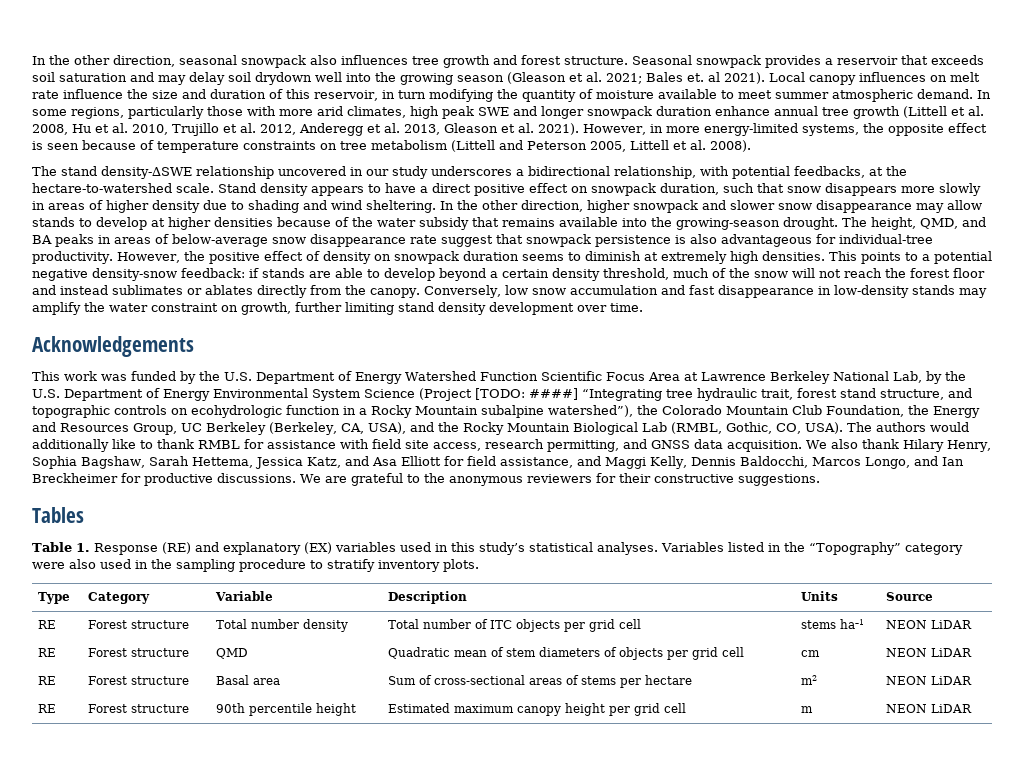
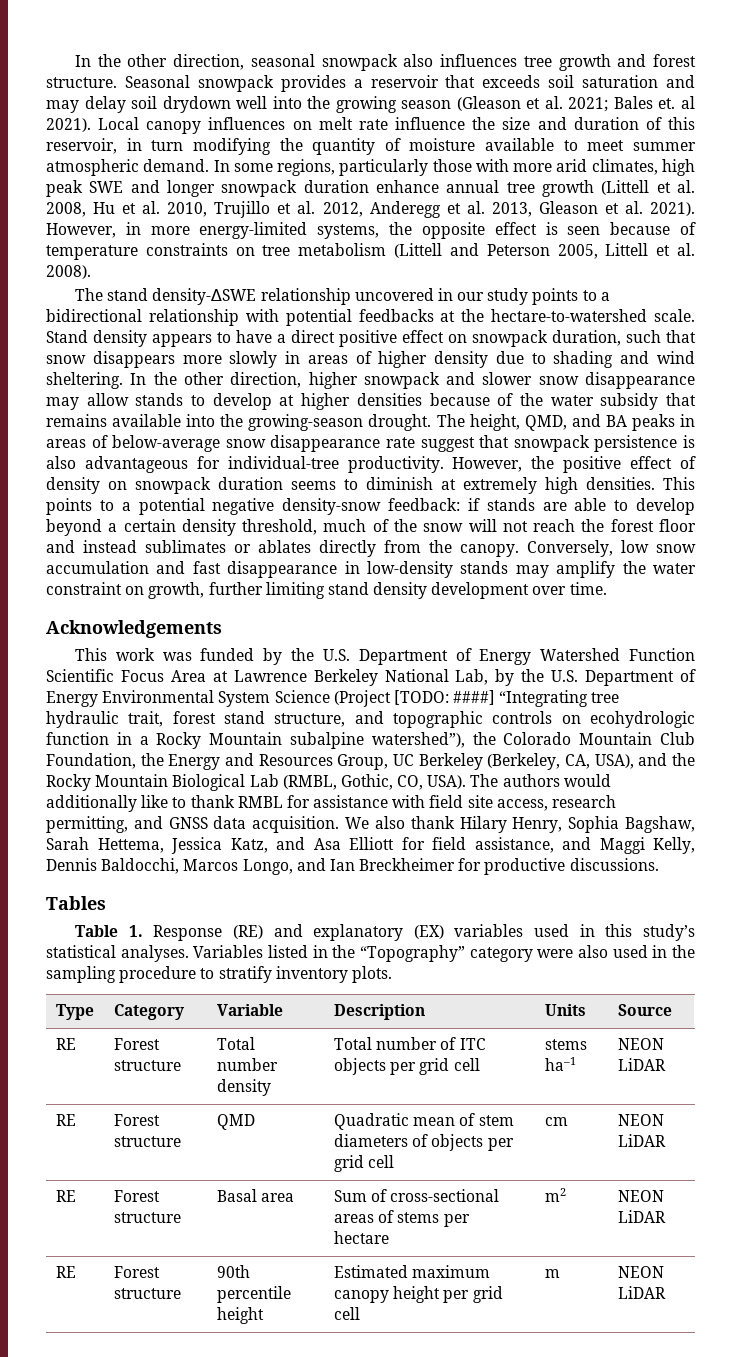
[431,166,512,176] underscores -> [532,288,597,305] points to
[614,166,696,179] relationship, -> [148,309,239,326] relationship
[794,166,865,178] feedbacks, -> [358,309,434,322] feedbacks
[300,473,820,486] We are grateful to the anonymous reviewers for their constructive suggestions. -> (659, 864) none

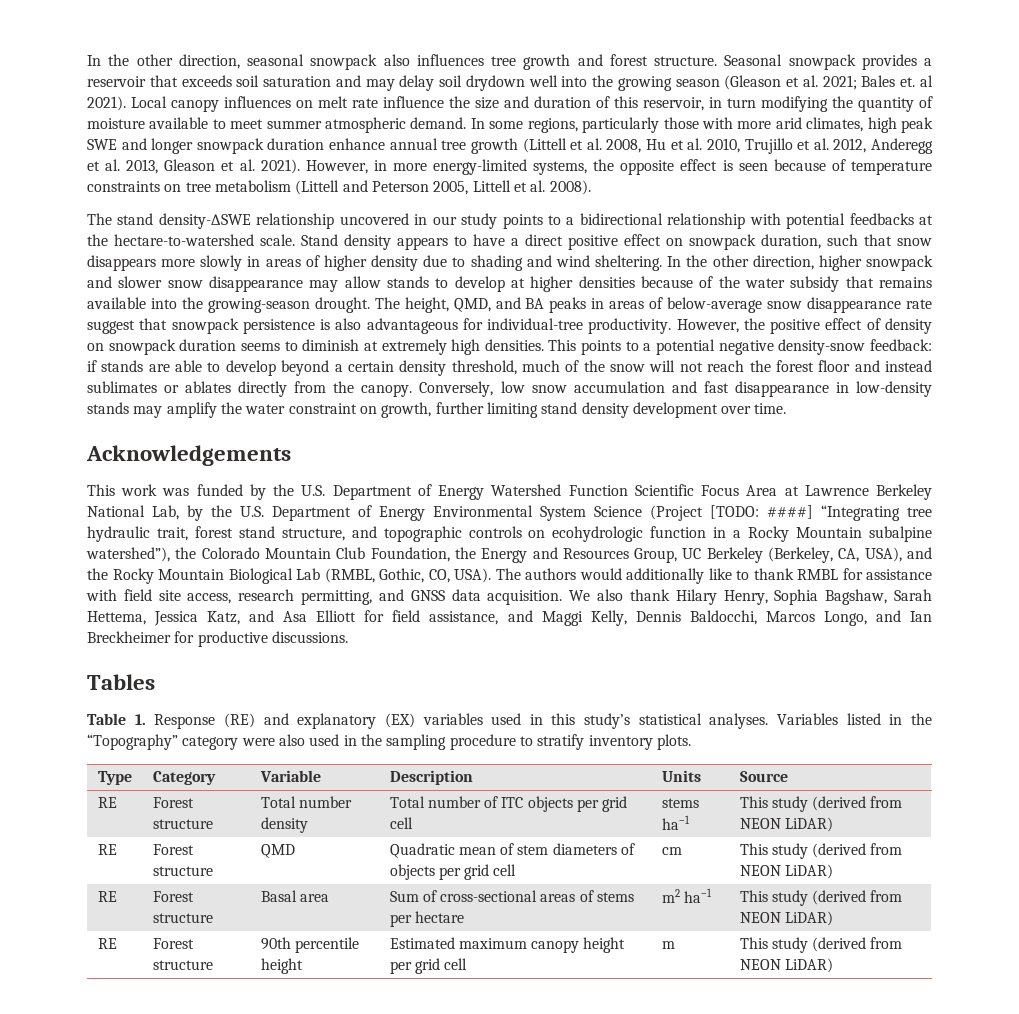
[617,1038,664,1050] [617,1058,666,1071] NEON LiDAR -> [739,796,903,812] [739,817,833,832] This study (derived from NEON LiDAR)
[617,1114,664,1126] [617,1134,666,1147] NEON LiDAR -> [739,843,903,859] [739,864,833,879] This study (derived from NEON LiDAR)
[617,1190,664,1202] [617,1210,666,1223] | NEON LiDAR -> [683,888,712,903] [739,890,903,906] [739,911,833,926] ha–1 | This study (derived from NEON LiDAR)
[617,1266,664,1278] [617,1286,666,1299] NEON LiDAR -> [739,937,903,953] [739,958,833,973] This study (derived from NEON LiDAR)

